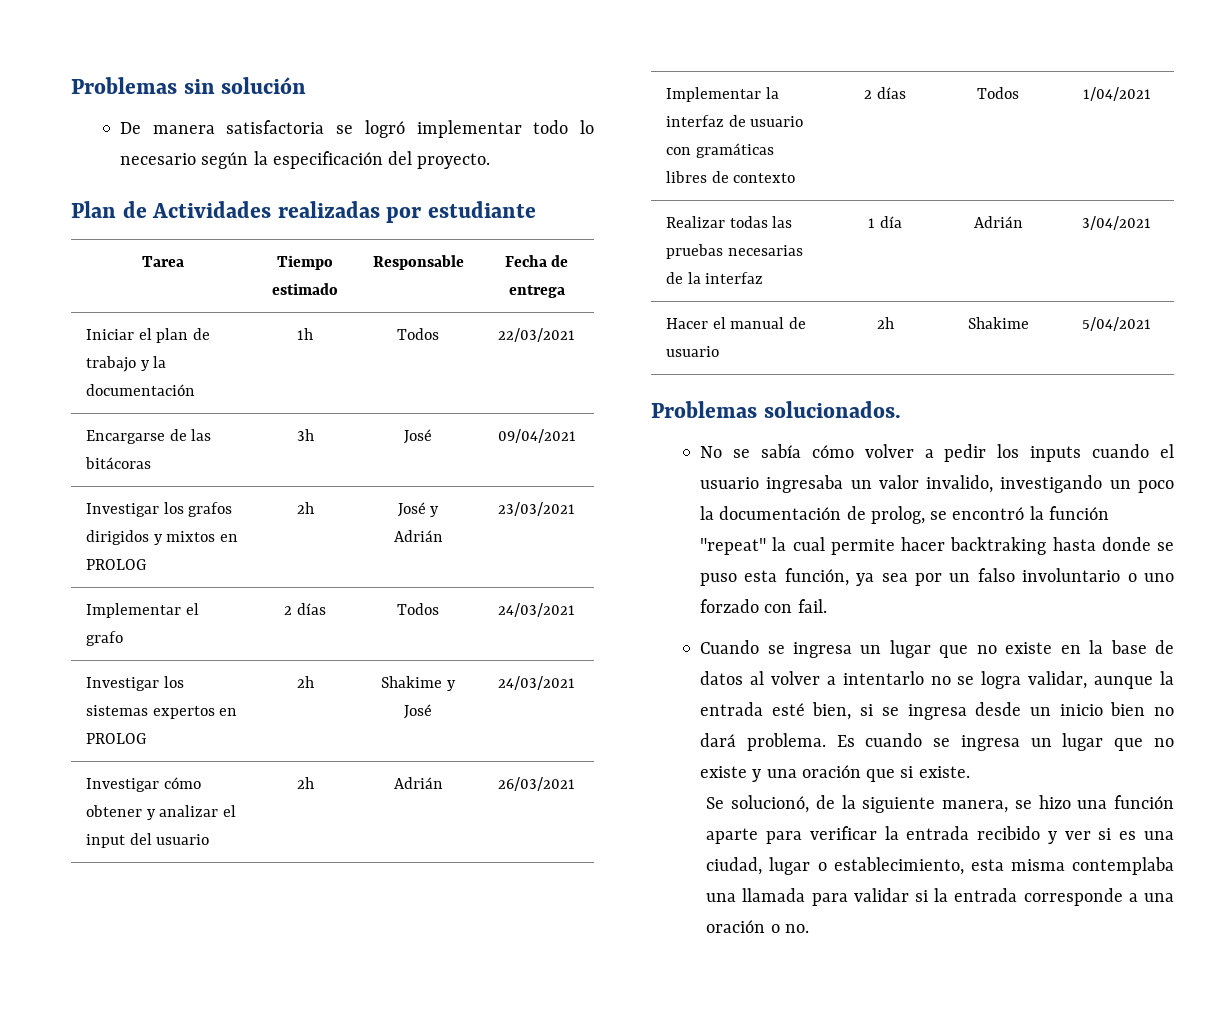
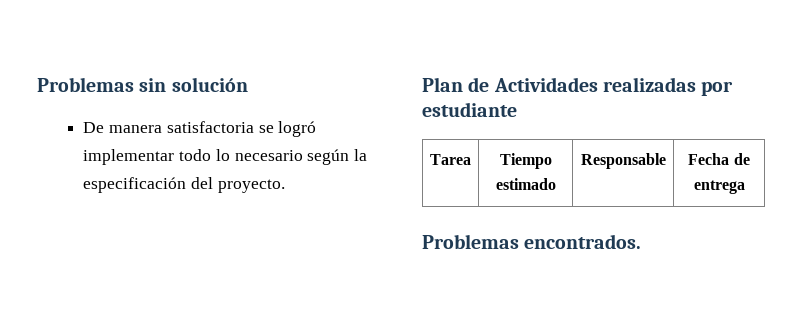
[85,328,211,343] [85,356,167,372] [85,384,195,396] [297,328,313,340] [397,328,439,340] [498,328,575,342] [85,429,212,444] [84,457,151,469] [296,429,314,441] [404,429,432,444] [497,429,576,443] [85,502,233,517] [85,530,239,545] [85,559,146,570] [296,502,314,514] [397,502,440,517] [393,530,443,542] [498,502,575,516] [85,603,199,618] [85,631,123,646] [284,603,326,615] [397,603,439,615] [498,603,575,617] [85,676,184,691] [85,705,238,719] [85,733,146,744] [296,676,314,688] [381,676,456,691] [404,704,432,719] [498,676,575,690] [85,777,201,792] [85,805,237,820] [85,833,210,848] [296,777,314,789] [393,777,443,789] [498,777,575,791] [665,87,779,102] [665,115,804,127] [665,143,774,158] [665,171,796,183] [864,87,906,99] [977,87,1019,99] [1082,87,1151,101] [665,216,793,228] [665,244,803,259] [665,272,764,284] [868,216,902,228] [973,216,1023,228] [1082,216,1151,230] [665,317,807,329] [665,346,719,357] [876,317,894,329] [967,317,1029,329] [1082,317,1151,331] [651,401,901,418] [700,444,1174,462] [700,475,1174,493] [700,506,1109,524] [700,537,1174,555] [700,568,1174,586] [700,599,827,613] [700,640,1174,658] [700,671,1174,689] [700,702,1174,720] [700,733,1174,751] [700,765,970,782] [706,795,1174,813] [706,826,1174,844] [706,857,1174,875] [706,888,1174,906] [706,920,809,933] // Iniciar el plan de trabajo y la documentación | 1h | Todos | 22/03/2021 // Encargarse de las bitácoras | 3h | José | 09/04/2021 // Investigar los grafos dirigidos y mixtos en PROLOG | 2h | José y Adrián | 23/03/2021 // Implementar el grafo | 2 días | Todos | 24/03/2021 // Investigar los sistemas expertos en PROLOG | 2h | Shakime y José | 24/03/2021 // Investigar cómo obtener y analizar el input del usuario | 2h | Adrián | 26/03/2021 // Implementar la interfaz de usuario con gramáticas libres de contexto | 2 días | Todos | 1/04/2021 // Realizar todas las pruebas necesarias de la interfaz | 1 día | Adrián | 3/04/2021 // Hacer el manual de usuario | 2h | Shakime | 5/04/2021 // Problemas solucionados. // No se sabía cómo volver a pedir los inputs cuando el usuario ingresaba un valor invalido, investigando un poco la documentación de prolog, se encontró la función "repeat" la cual permite hacer backtraking hasta donde se puso esta función, ya sea por un falso involuntario o uno forzado con fail. // Cuando se ingresa un lugar que no existe en la base de datos al volver a intentarlo no se logra validar, aunque la entrada esté bien, si se ingresa desde un inicio bien no dará problema. Es cuando se ingresa un lugar que no existe y una oración que si existe. // Se solucionó, de la siguiente manera, se hizo una función aparte para verificar la entrada recibido y ver si es una ciudad, lugar o establecimiento, esta misma contemplaba una llamada para validar si la entrada corresponde a una oración o no. -> [422,234,642,249] // Problemas encontrados.

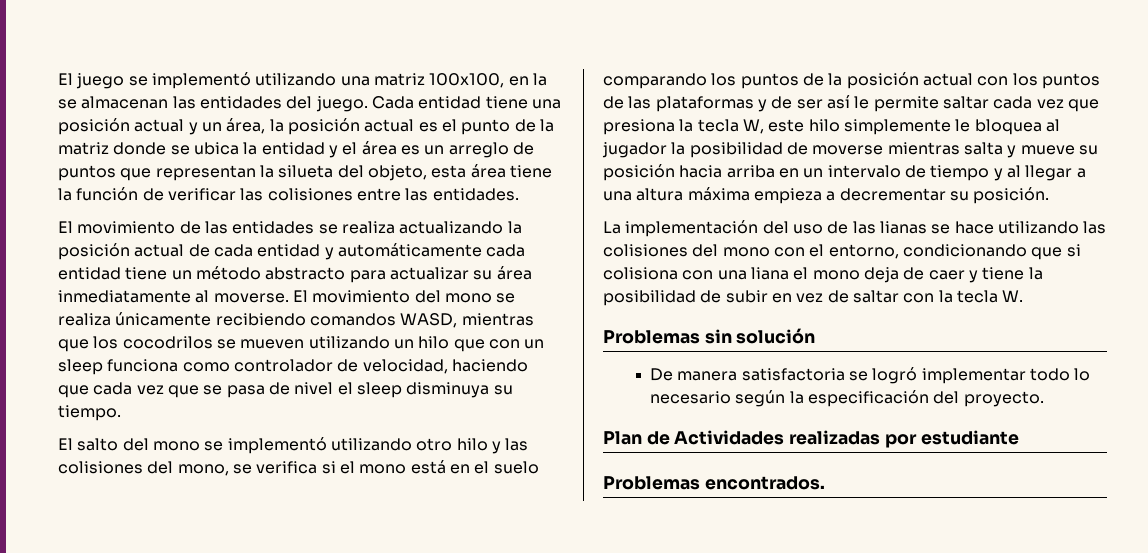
(37, 84) none -> [58,72,547,89] [58,96,561,112] [58,118,554,135] [58,141,534,158] [58,164,552,181] [58,187,519,201] [58,221,522,234] [58,243,526,260] [58,266,532,283] [58,290,516,303] [58,312,534,328] [58,336,545,352] [58,359,528,375] [58,382,513,398] [58,405,121,421] [58,437,529,454] [58,460,539,476] [603,72,1100,89] [603,95,1099,112] [603,119,1060,135] [602,142,1098,158] [603,164,1086,181] [603,187,1050,204] [603,220,1107,237] [603,244,1081,260] [603,267,1043,283] [603,290,1024,306] El juego se implementó utilizando una matriz 100x100, en la se almacenan las entidades del juego. Cada entidad tiene una posición actual y un área, la posición actual es el punto de la matriz donde se ubica la entidad y el área es un arreglo de puntos que representan la silueta del objeto, esta área tiene la función de verificar las colisiones entre las entidades. // El movimiento de las entidades se realiza actualizando la posición actual de cada entidad y automáticamente cada entidad tiene un método abstracto para actualizar su área inmediatamente al moverse. El movimiento del mono se realiza únicamente recibiendo comandos WASD, mientras que los cocodrilos se mueven utilizando un hilo que con un sleep funciona como controlador de velocidad, haciendo que cada vez que se pasa de nivel el sleep disminuya su tiempo. // El salto del mono se implementó utilizando otro hilo y las colisiones del mono, se verifica si el mono está en el suelo comparando los puntos de la posición actual con los puntos de las plataformas y de ser así le permite saltar cada vez que presiona la tecla W, este hilo simplemente le bloquea al jugador la posibilidad de moverse mientras salta y mueve su posición hacia arriba en un intervalo de tiempo y al llegar a una altura máxima empieza a decrementar su posición. // La implementación del uso de las lianas se hace utilizando las colisiones del mono con el entorno, condicionando que si colisiona con una liana el mono deja de caer y tiene la posibilidad de subir en vez de saltar con la tecla W. //
[430,154,471,165] [499,153,552,169] [495,178,556,190] [580,153,666,169] [688,153,750,165] [693,180,745,194] // Tarea | Tiempo estimado | Responsable | Fecha de entrega -> (1019, 437) none

